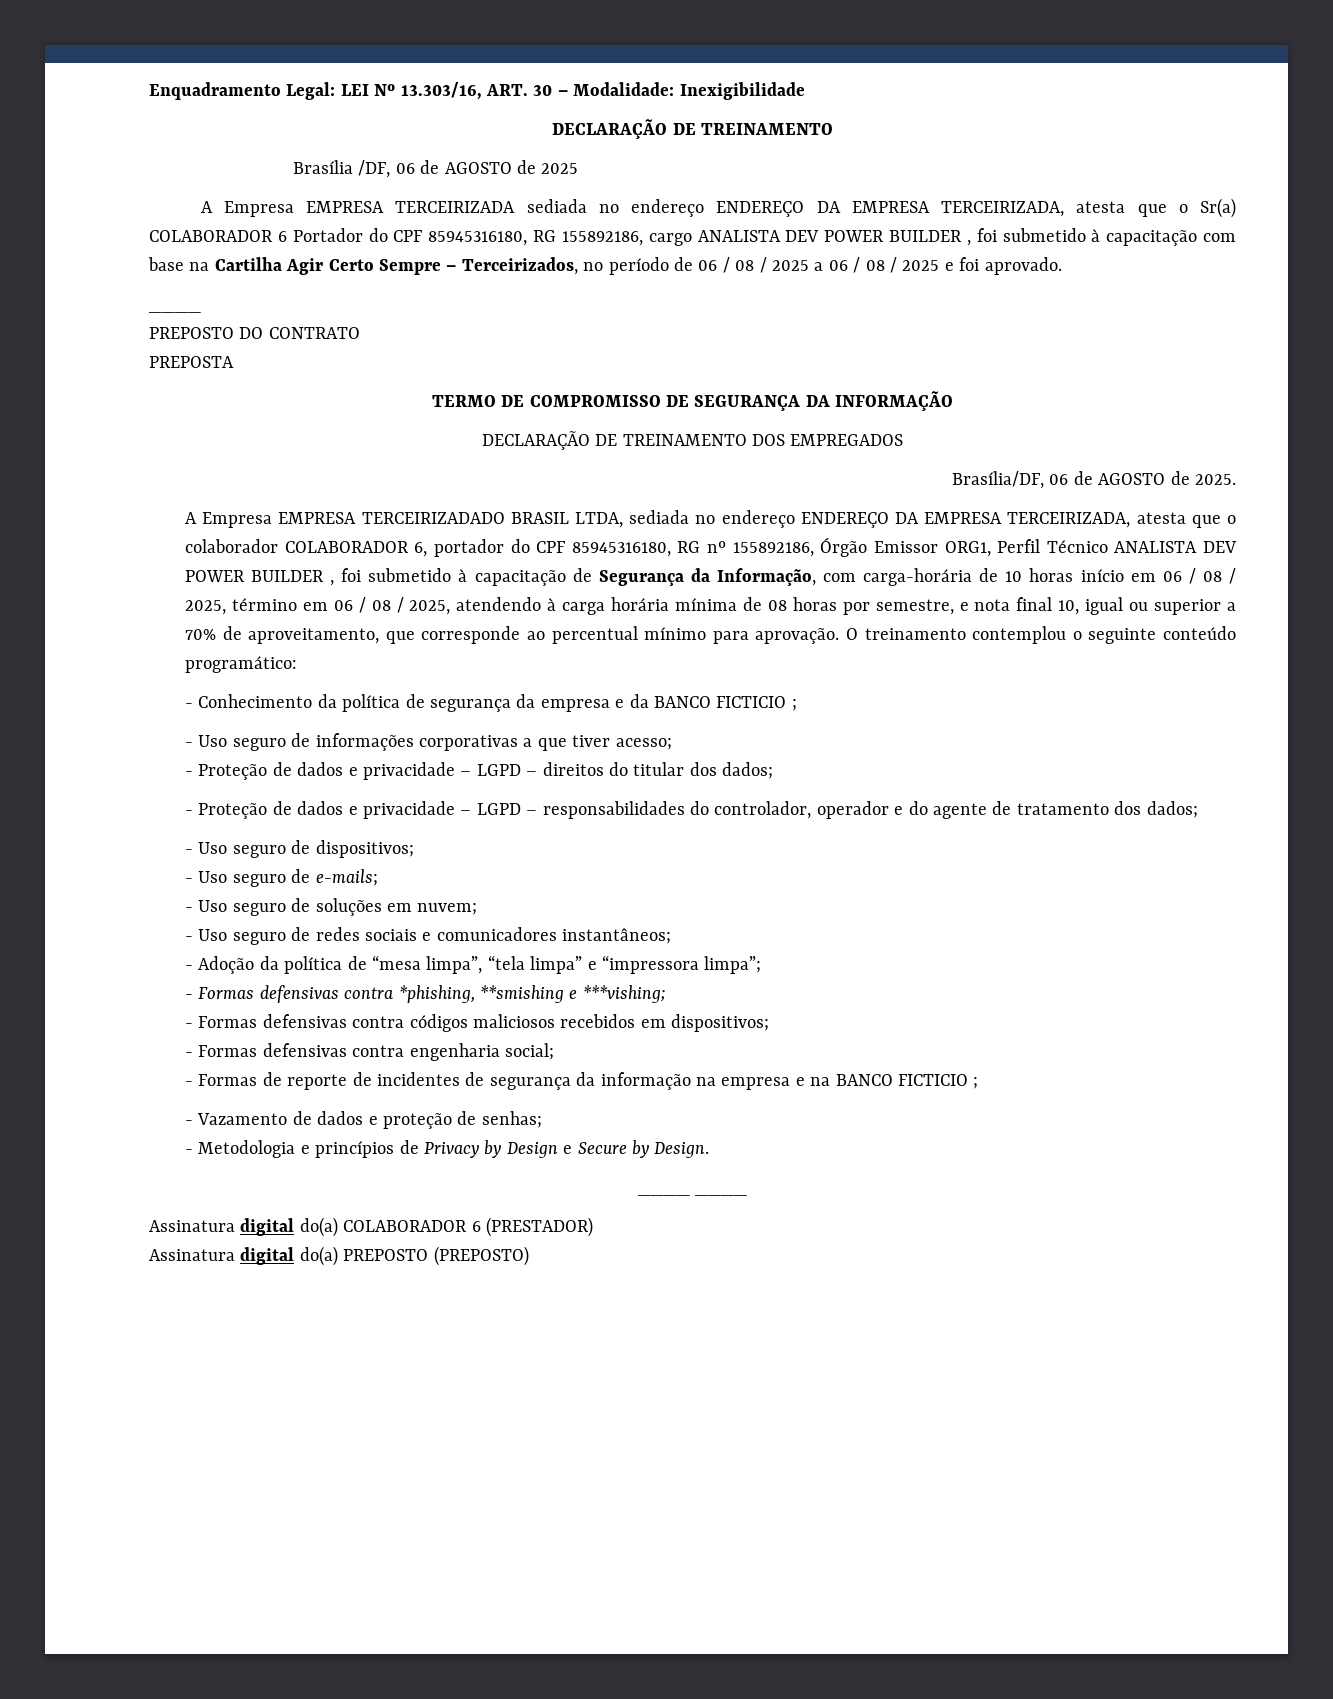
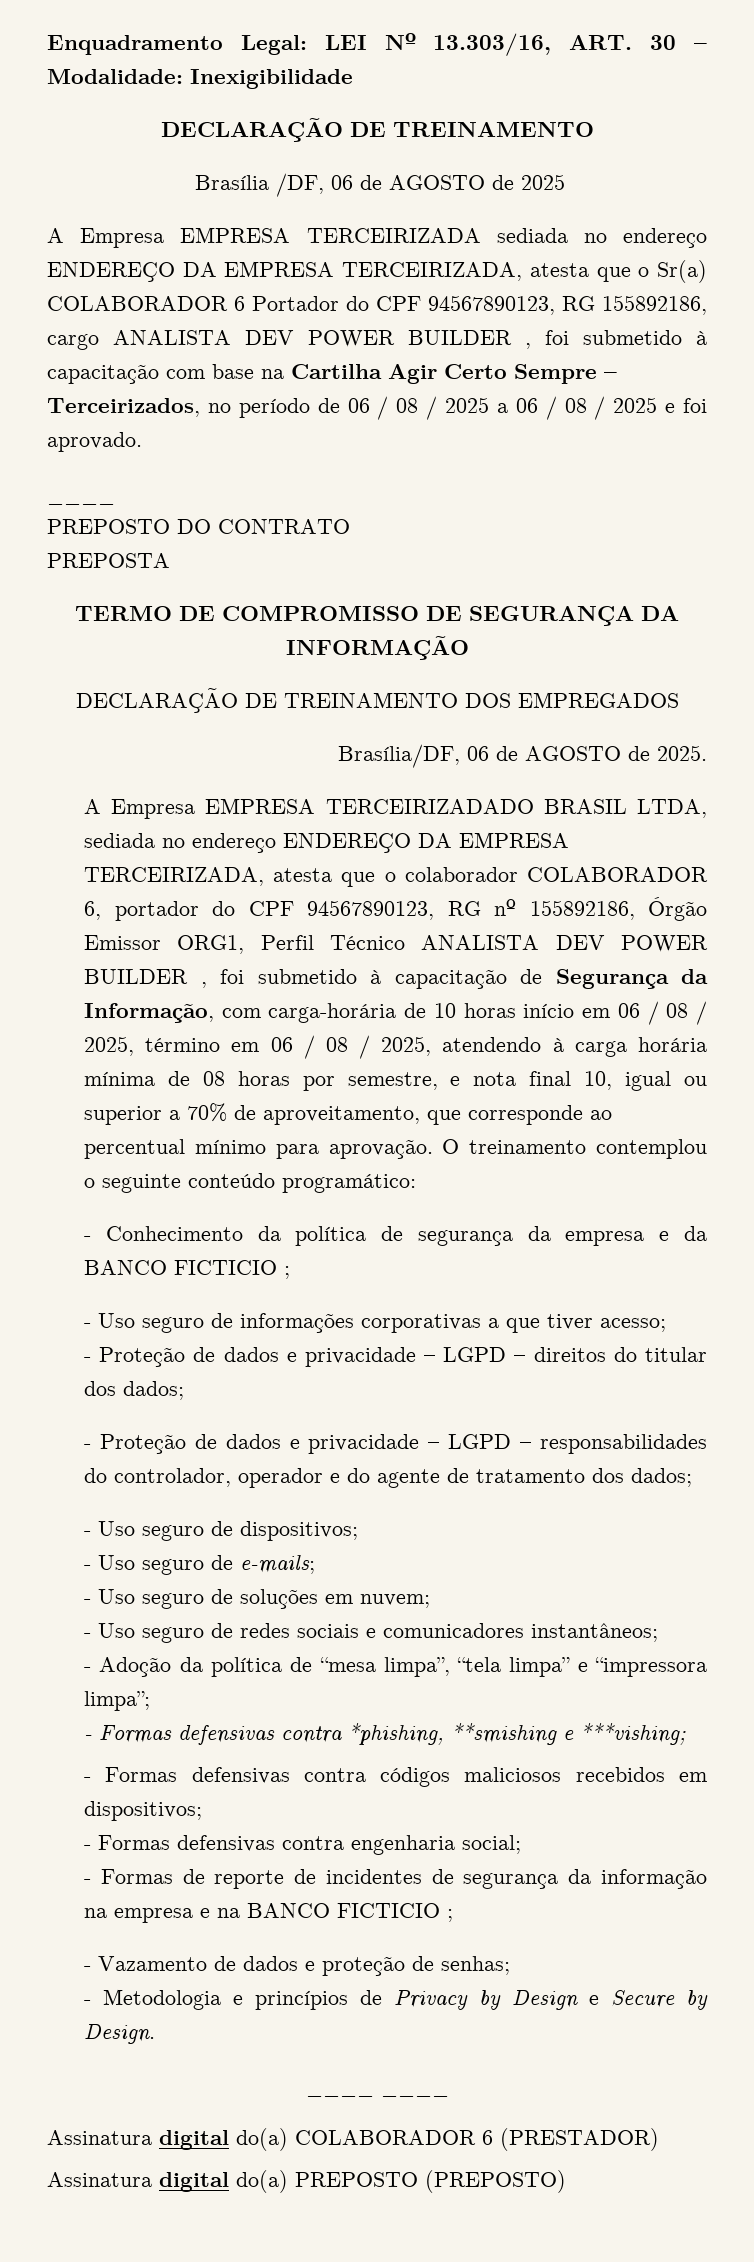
[428,231,528,246] 85945316180, -> [428,295,555,315] 94567890123,
[571,542,671,557] 85945316180, -> [307,900,435,920] 94567890123,

